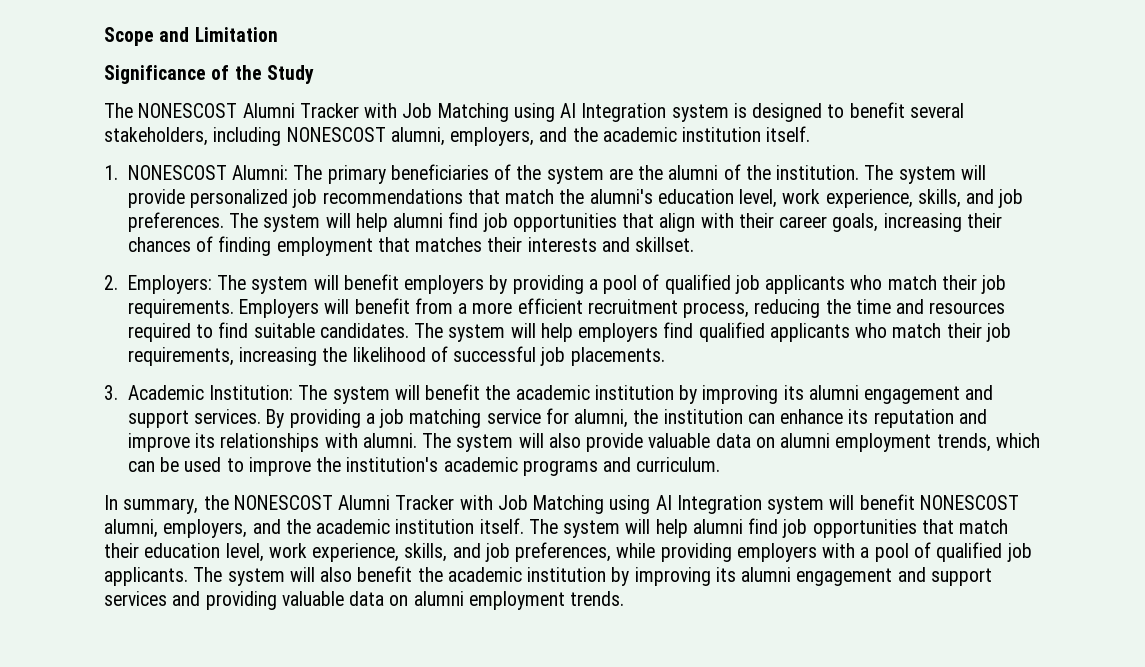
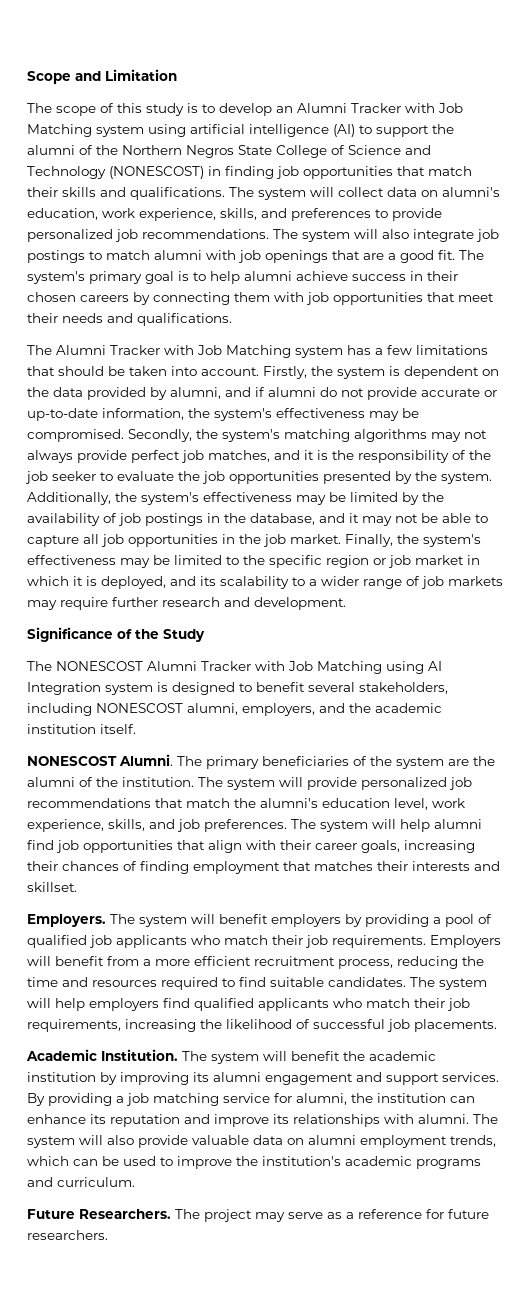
(278, 34) none -> [27,103,463,116] [27,124,454,137] [27,145,431,158] [27,166,472,179] [27,187,500,200] [27,208,442,221] [27,229,499,242] [27,250,484,263] [27,271,458,284] [27,292,494,305] [27,313,232,326] [27,345,488,358] [27,366,499,379] [27,387,497,400] [27,408,419,421] [27,429,487,442] [27,450,491,463] [25,471,492,484] [27,492,444,505] [27,513,488,526] [27,534,481,547] [27,555,480,568] [27,576,503,589] [27,597,346,610] // The scope of this study is to develop an Alumni Tracker with Job Matching system using artificial intelligence (AI) to support the alumni of the Northern Negros State College of Science and Technology (NONESCOST) in finding job opportunities that match their skills and qualifications. The system will collect data on alumni's education, work experience, skills, and preferences to provide personalized job recommendations. The system will also integrate job postings to match alumni with job openings that are a good fit. The system's primary goal is to help alumni achieve success in their chosen careers by connecting them with job opportunities that meet their needs and qualifications. // The Alumni Tracker with Job Matching system has a few limitations that should be taken into account. Firstly, the system is dependent on the data provided by alumni, and if alumni do not provide accurate or up-to-date information, the system's effectiveness may be compromised. Secondly, the system's matching algorithms may not always provide perfect job matches, and it is the responsibility of the job seeker to evaluate the job opportunities presented by the system. Additionally, the system's effectiveness may be limited by the availability of job postings in the database, and it may not be able to capture all job opportunities in the job market. Finally, the system's effectiveness may be limited to the specific region or job market in which it is deployed, and its scalability to a wider range of job markets may require further research and development.
[104,165,289,180] 1. NONESCOST Alumni: -> [27,754,173,766] NONESCOST Alumni.
[104,275,212,294] 2. Employers: -> [27,914,106,927] Employers.
[104,385,294,400] 3. Academic Institution: -> [26,1049,178,1061] Academic Institution.
[104,494,1019,514] [104,518,1009,538] [104,542,1032,562] [104,566,992,586] [104,591,625,610] In summary, the NONESCOST Alumni Tracker with Job Matching using AI Integration system will benefit NONESCOST alumni, employers, and the academic institution itself. The system will help alumni find job opportunities that match their education level, work experience, skills, and job preferences, while providing employers with a pool of qualified job applicants. The system will also benefit the academic institution by improving its alumni engagement and support services and providing valuable data on alumni employment trends. -> [27,1209,489,1222] [27,1230,108,1240] Future Researchers. The project may serve as a reference for future researchers.

